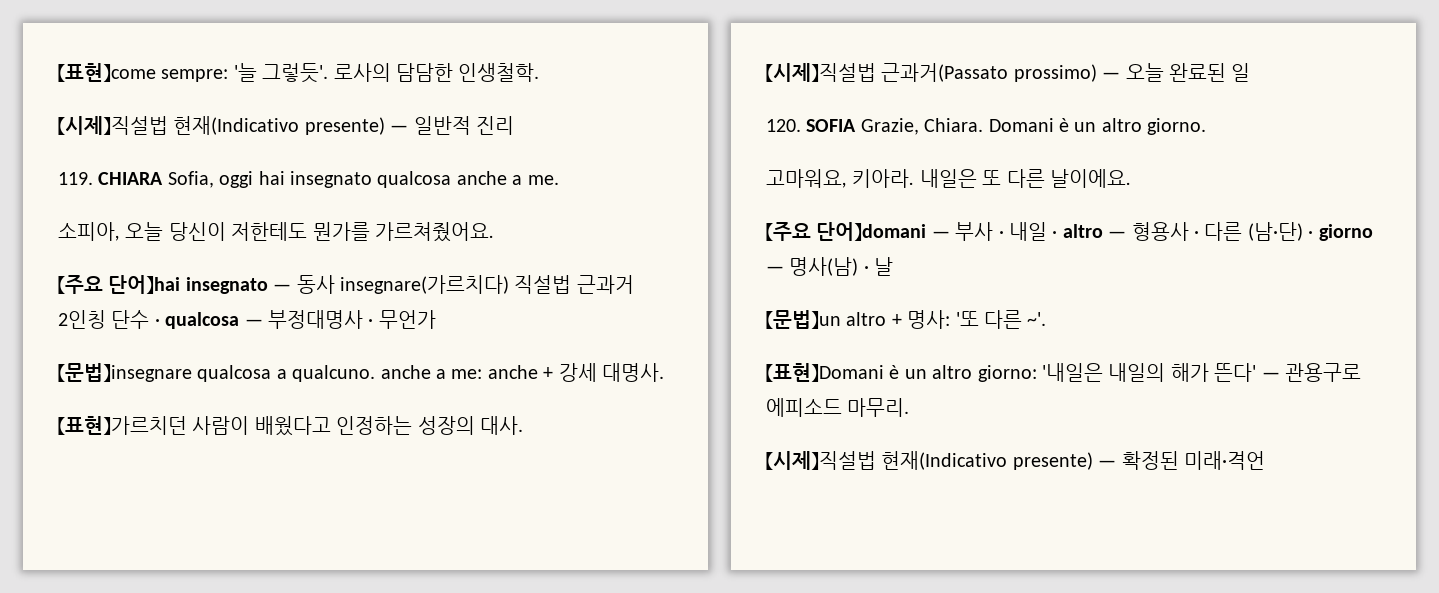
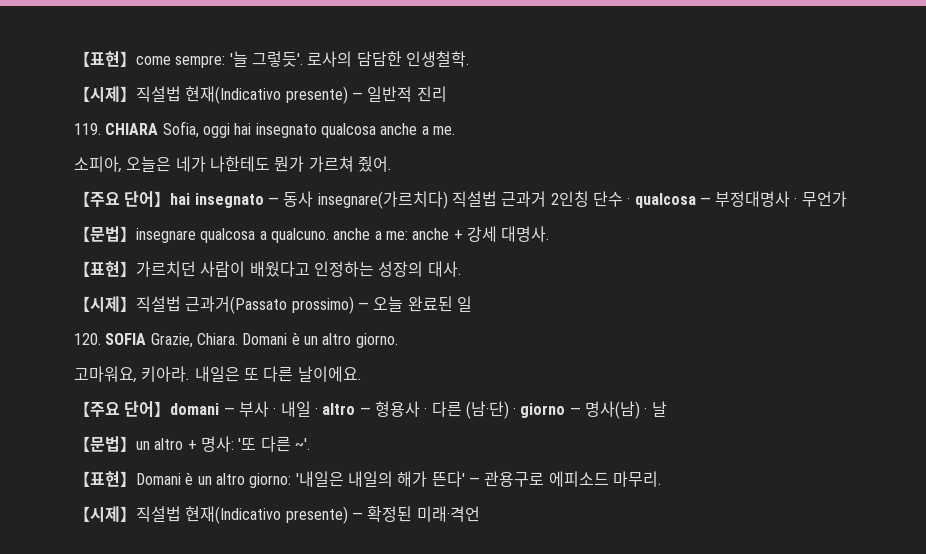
[125,222,494,242] 오늘 당신이 저한테도 뭔가를 가르쳐줬어요. -> [126,156,392,172] 오늘은 네가 나한테도 뭔가 가르쳐 줬어.

